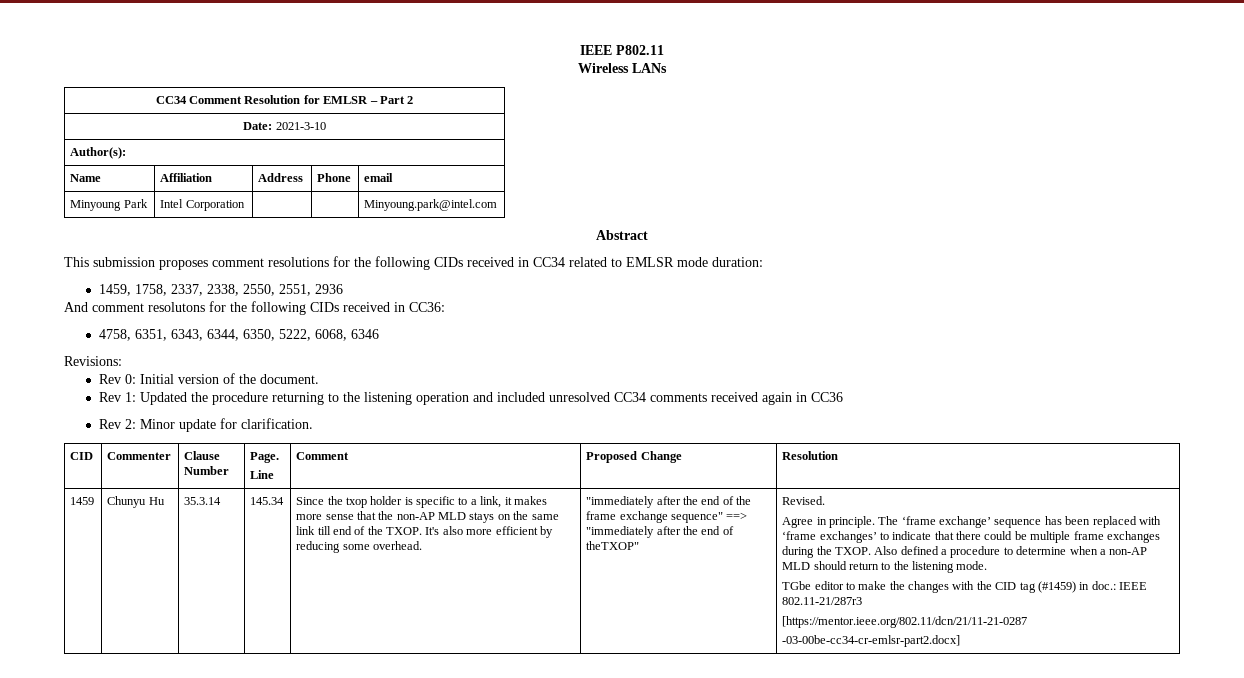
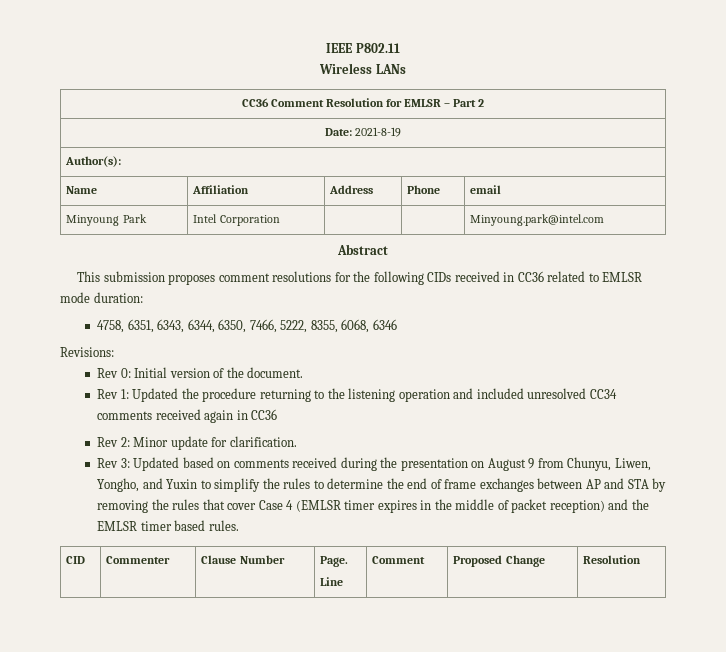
[155,96,187,104] CC34 -> [241,98,269,107] CC36
[275,122,326,130] 2021-3-10 -> [355,127,402,137] 2021-8-19
[533,257,565,267] CC34 -> [517,271,544,282] CC36
[98,284,343,296] [64,301,445,315] // 1459, 1758, 2337, 2338, 2550, 2551, 2936 // And comment resolutons for the following CIDs received in CC36: -> (143, 297) none
[278,329,311,341] 5222, -> [249,319,338,333] 7466, 5222, 8355,
(313, 423) none -> [97,457,651,471] [97,478,667,492] [97,499,649,513] [97,520,239,531] // Rev 3: Updated based on comments received during the presentation on August 9 from Chunyu, Liwen, Yongho, and Yuxin to simplify the rules to determine the end of frame exchanges between AP and STA by removing the rules that cover Case 4 (EMLSR timer expires in the middle of packet reception) and the EMLSR timer based rules.
[70,497,95,505] [107,496,165,508] [184,497,222,505] [250,497,285,505] [296,496,547,508] [296,511,559,523] [296,526,553,538] [296,541,422,553] [586,496,752,508] [586,511,748,523] [586,526,734,538] [586,541,640,550] [782,496,826,505] [782,516,1161,528] [782,531,1160,543] [782,546,1148,558] [782,561,988,573] [782,581,1148,593] [782,597,863,605] [782,616,1028,628] [782,635,961,647] // 1459 | Chunyu Hu | 35.3.14 | 145.34 | Since the txop holder is specific to a link, it makes more sense that the non-AP MLD stays on the same link till end of the TXOP. It's also more efficient by reducing some overhead. | "immediately after the end of the frame exchange sequence" ==> "immediately after the end of theTXOP" | Revised. // Agree in principle. The ‘frame exchange’ sequence has been replaced with ‘frame exchanges’ to indicate that there could be multiple frame exchanges during the TXOP. Also defined a procedure to determine when a non-AP MLD should return to the listening mode. // TGbe editor to make the changes with the CID tag (#1459) in doc.: IEEE 802.11-21/287r3 // [https://mentor.ieee.org/802.11/dcn/21/11-21-0287 // -03-00be-cc34-cr-emlsr-part2.docx] -> (642, 559) none

